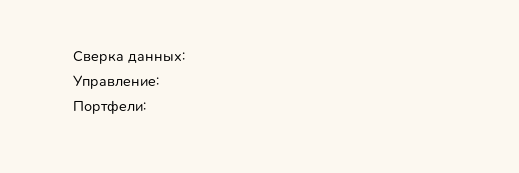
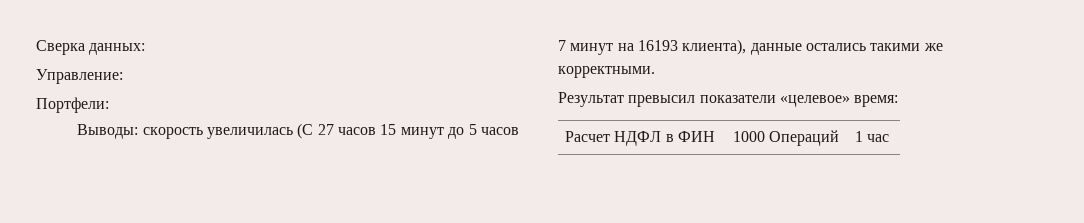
(146, 107) none -> [77,123,520,139] [558,39,943,55] [558,66,655,78] [558,92,899,107] [564,131,715,146] [732,130,840,146] [854,131,890,142] // Выводы: скорость увеличилась (С 27 часов 15 минут до 5 часов 7 минут на 16193 клиента), данные остались такими же корректными. // Результат превысил показатели «целевое» время: // Расчет НДФЛ в ФИН | 1000 Операций | 1 час

